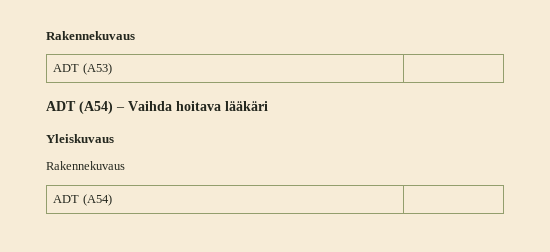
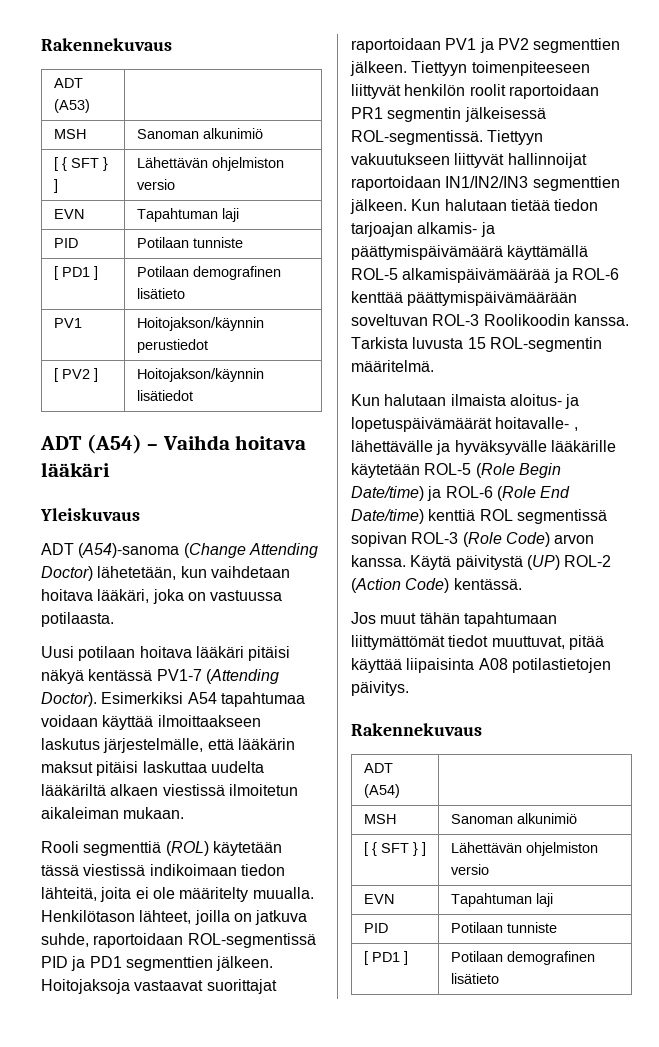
(112, 69) none -> [53,129,86,139] [136,128,263,139] [53,157,108,171] [53,179,58,193] [136,157,284,171] [136,179,175,190] [53,209,84,219] [136,208,239,222] [53,238,78,248] [136,237,243,248] [53,266,98,280] [136,266,281,280] [136,288,185,299] [53,318,82,328] [136,317,264,331] [136,339,208,353] [53,368,98,382] [136,368,264,382] [136,390,193,401] // MSH | Sanoman alkunimiö // [ { SFT } ] | Lähettävän ohjelmiston versio // EVN | Tapahtuman laji // PID | Potilaan tunniste // [ PD1 ] | Potilaan demografinen lisätieto // PV1 | Hoitojakson/käynnin perustiedot // [ PV2 ] | Hoitojakson/käynnin lisätiedot
[46,161,125,170] [53,194,112,206] Rakennekuvaus // ADT (A54) | -> [41,543,318,558] [41,566,290,581] [41,589,283,604] [41,612,114,627] [41,646,291,661] [41,669,279,684] [41,692,305,707] [41,715,261,730] [41,738,295,753] [41,761,264,776] [41,784,298,796] [41,807,185,819] [41,841,282,856] [41,864,285,876] [41,887,314,902] [41,910,308,925] [41,933,316,948] [41,956,274,971] [41,979,277,994] [351,38,621,53] [350,61,590,76] [351,84,599,99] [351,107,546,122] [351,130,544,145] [351,153,587,168] [351,176,620,191] [350,199,599,214] [351,222,495,237] [351,245,589,260] [351,268,619,283] [351,291,578,306] [351,314,629,326] [351,337,602,352] [351,360,434,372] [351,394,580,409] [351,417,578,432] [351,440,616,455] [351,463,561,478] [351,486,571,501] [351,509,607,524] [351,532,595,547] [351,555,612,570] [351,578,522,593] [351,612,557,627] [351,635,604,650] [351,658,611,673] [351,681,409,696] [351,723,482,736] [363,763,393,773] [363,784,400,798] [363,814,396,824] [450,813,577,824] [363,842,426,856] [450,842,598,856] [450,864,489,875] [363,894,394,904] [450,893,553,907] [363,923,388,933] [450,922,557,933] [363,951,408,965] [450,951,595,965] [450,973,499,984] ADT (A54)-sanoma (Change Attending Doctor) lähetetään, kun vaihdetaan hoitava lääkäri, joka on vastuussa potilaasta. // Uusi potilaan hoitava lääkäri pitäisi näkyä kentässä PV1-7 (Attending Doctor). Esimerkiksi A54 tapahtumaa voidaan käyttää ilmoittaakseen laskutus järjestelmälle, että lääkärin maksut pitäisi laskuttaa uudelta lääkäriltä alkaen viestissä ilmoitetun aikaleiman mukaan. // Rooli segmenttiä (ROL) käytetään tässä viestissä indikoimaan tiedon lähteitä, joita ei ole määritelty muualla. Henkilötason lähteet, joilla on jatkuva suhde, raportoidaan ROL-segmentissä PID ja PD1 segmenttien jälkeen. Hoitojaksoja vastaavat suorittajat raportoidaan PV1 ja PV2 segmenttien jälkeen. Tiettyyn toimenpiteeseen liittyvät henkilön roolit raportoidaan PR1 segmentin jälkeisessä ROL-segmentissä. Tiettyyn vakuutukseen liittyvät hallinnoijat raportoidaan IN1/IN2/IN3 segmenttien jälkeen. Kun halutaan tietää tiedon tarjoajan alkamis- ja päättymispäivämäärä käyttämällä ROL-5 alkamispäivämäärää ja ROL-6 kenttää päättymispäivämäärään soveltuvan ROL-3 Roolikoodin kanssa. Tarkista luvusta 15 ROL-segmentin määritelmä. // Kun halutaan ilmaista aloitus- ja lopetuspäivämäärät hoitavalle- , lähettävälle ja hyväksyvälle lääkärille käytetään ROL-5 (Role Begin Date/time) ja ROL-6 (Role End Date/time) kenttiä ROL segmentissä sopivan ROL-3 (Role Code) arvon kanssa. Käytä päivitystä (UP) ROL-2 (Action Code) kentässä. // Jos muut tähän tapahtumaan liittymättömät tiedot muuttuvat, pitää käyttää liipaisinta A08 potilastietojen päivitys. // Rakennekuvaus // ADT (A54) | // MSH | Sanoman alkunimiö // [ { SFT } ] | Lähettävän ohjelmiston versio // EVN | Tapahtuman laji // PID | Potilaan tunniste // [ PD1 ] | Potilaan demografinen lisätieto

